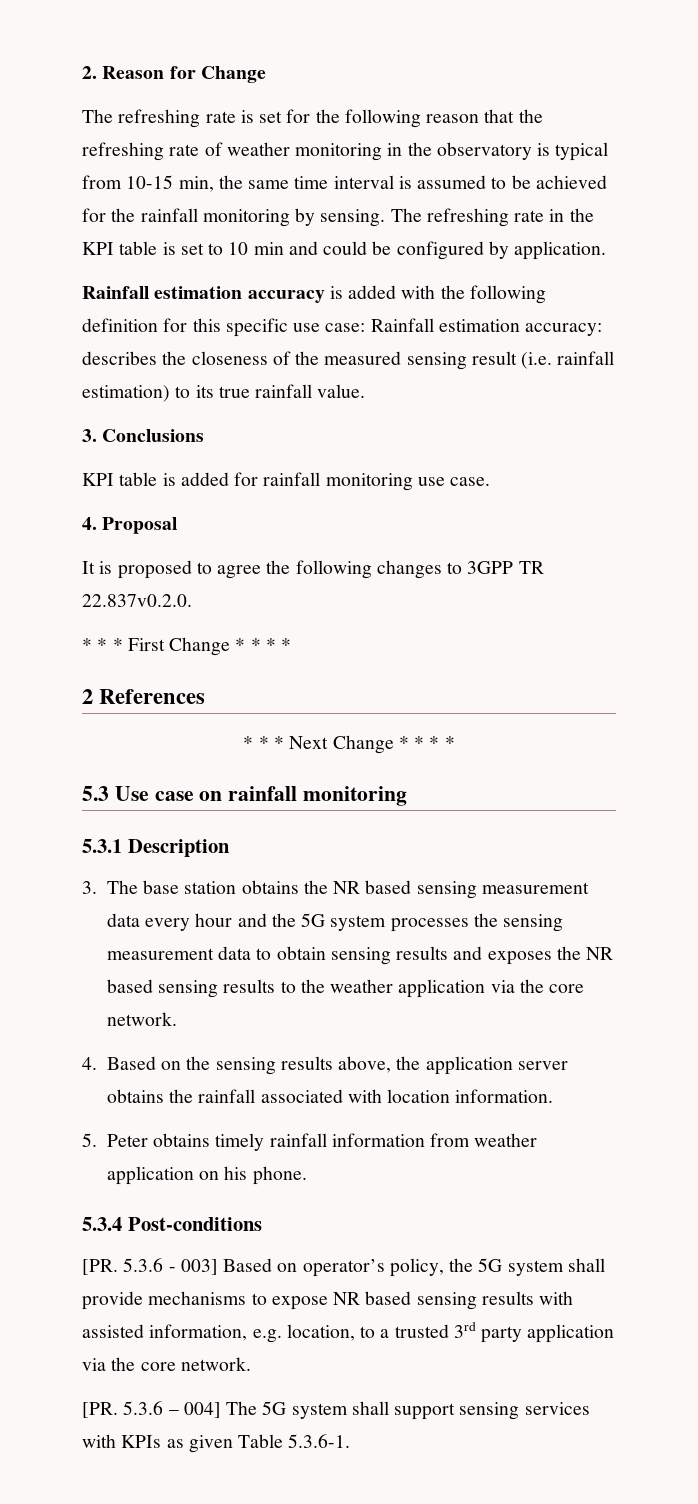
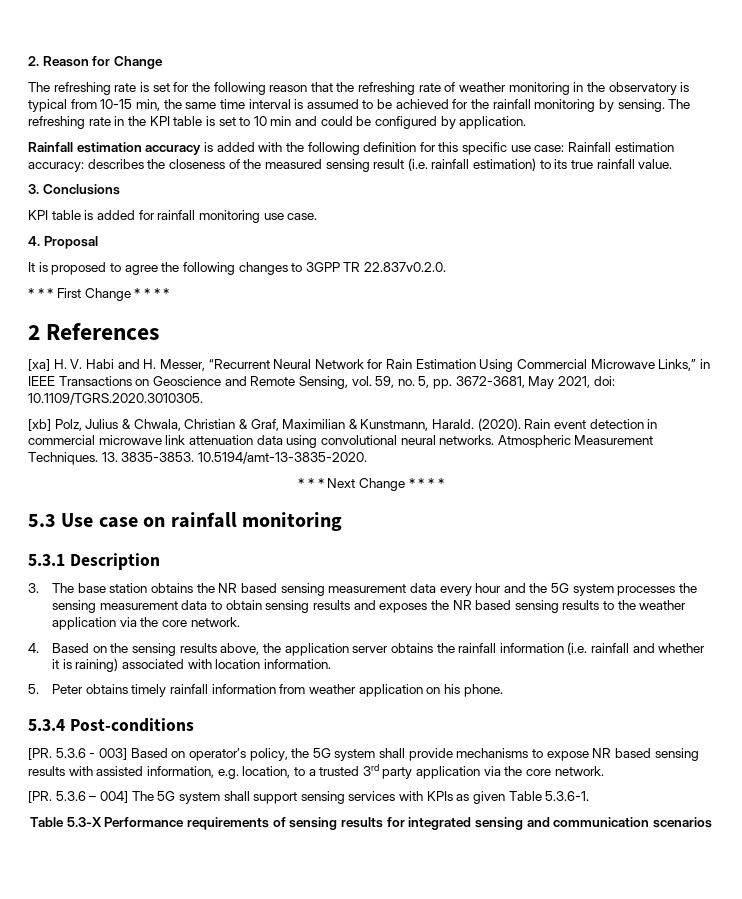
(206, 696) none -> [28,359,710,372] [28,376,615,389] [28,393,203,405] [28,418,658,431] [28,435,654,448] [28,452,367,465] // [xa] H. V. Habi and H. Messer, “Recurrent Neural Network for Rain Estimation Using Commercial Microwave Links,” in IEEE Transactions on Geoscience and Remote Sensing, vol. 59, no. 5, pp. 3672-3681, May 2021, doi: 10.1109/TGRS.2020.3010305. // [xb] Polz, Julius & Chwala, Christian & Graf, Maximilian & Kunstmann, Harald. (2020). Rain event detection in commercial microwave link attenuation data using convolutional neural networks. Atmospheric Measurement Techniques. 13. 3835-3853. 10.5194/amt-13-3835-2020.
(256, 1096) none -> [499,642,706,655] [52,658,119,672] information (i.e. rainfall and whether it is raining)
(351, 1441) none -> [30,817,712,830] // Table 5.3-X Performance requirements of sensing results for integrated sensing and communication scenarios

